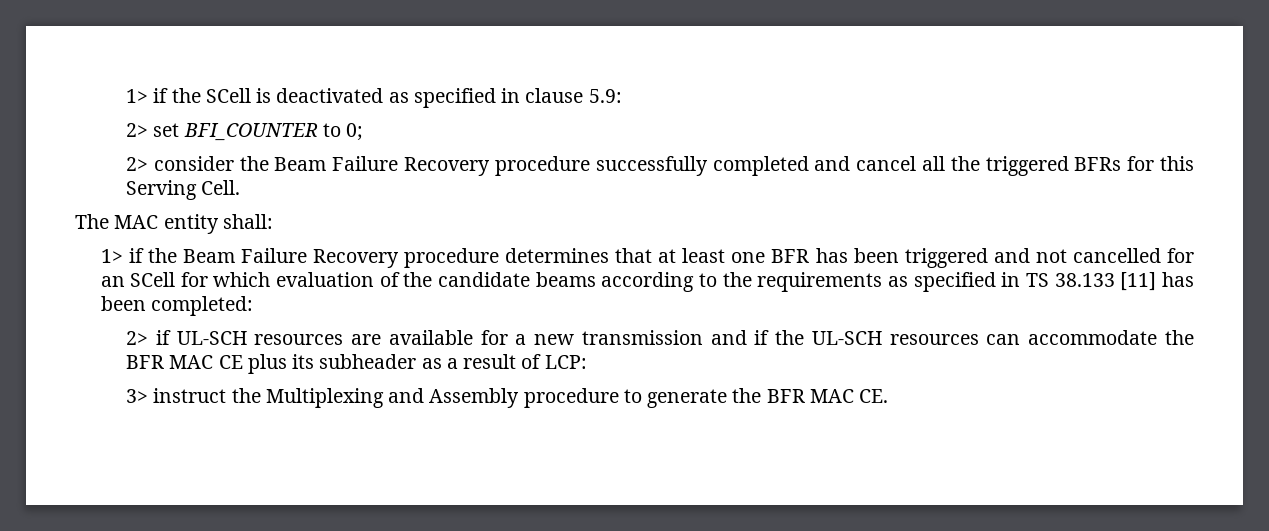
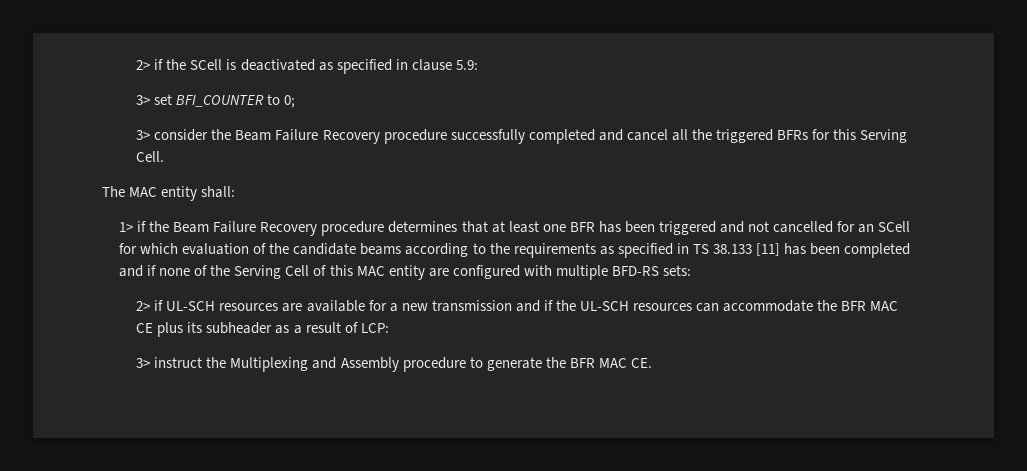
[125,89,148,103] 1> -> [136,60,151,70] 2>
[125,123,148,137] 2> -> [136,95,151,105] 3>
[125,157,148,171] 2> -> [136,130,151,140] 3>
[150,296,253,316] completed: -> [844,243,911,258] [119,265,691,280] completed and if none of the Serving Cell of this MAC entity are configured with multiple BFD-RS sets:

